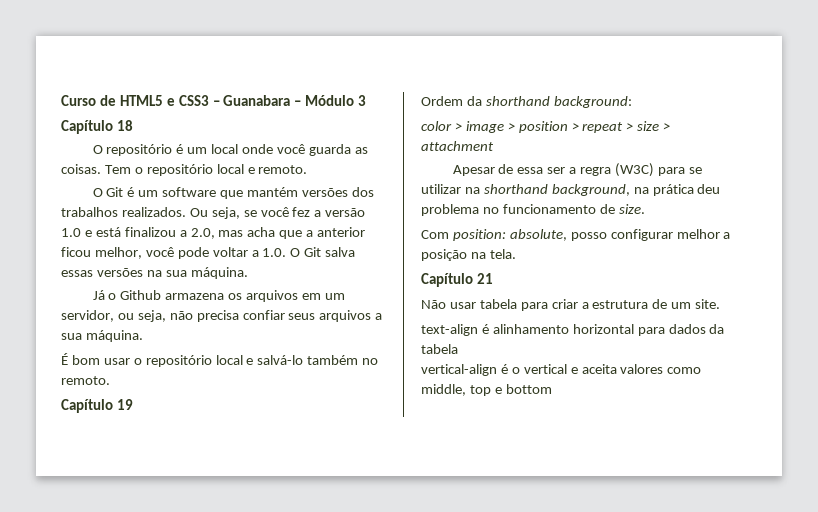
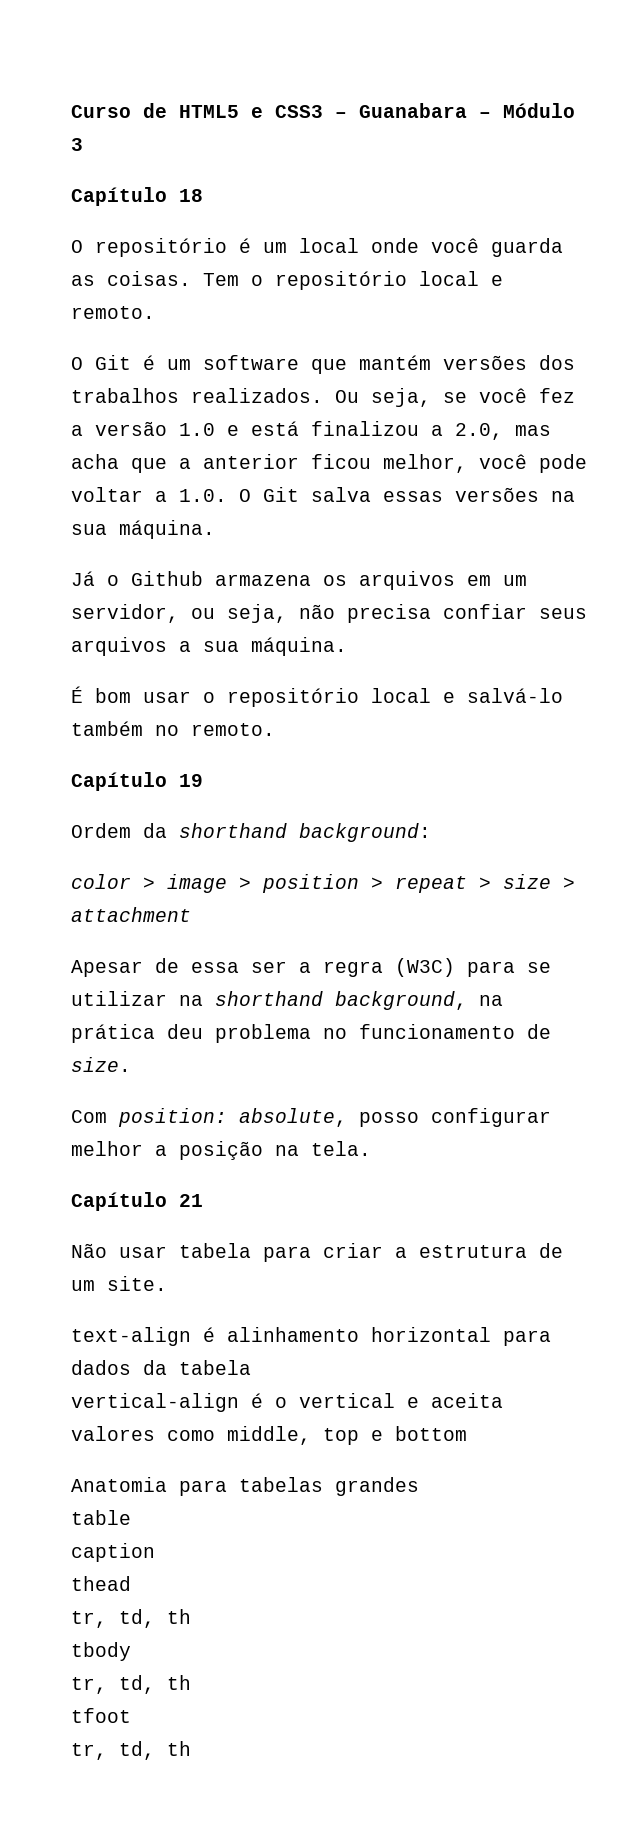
(552, 389) none -> [71,1477,419,1496] [71,1510,131,1525] [71,1543,155,1562] [71,1576,131,1591] [71,1609,191,1628] [71,1642,131,1661] [71,1675,191,1694] [71,1708,131,1723] [71,1741,191,1760] // Anatomia para tabelas grandes // table // caption // thead // tr, td, th // tbody // tr, td, th // tfoot // tr, td, th

